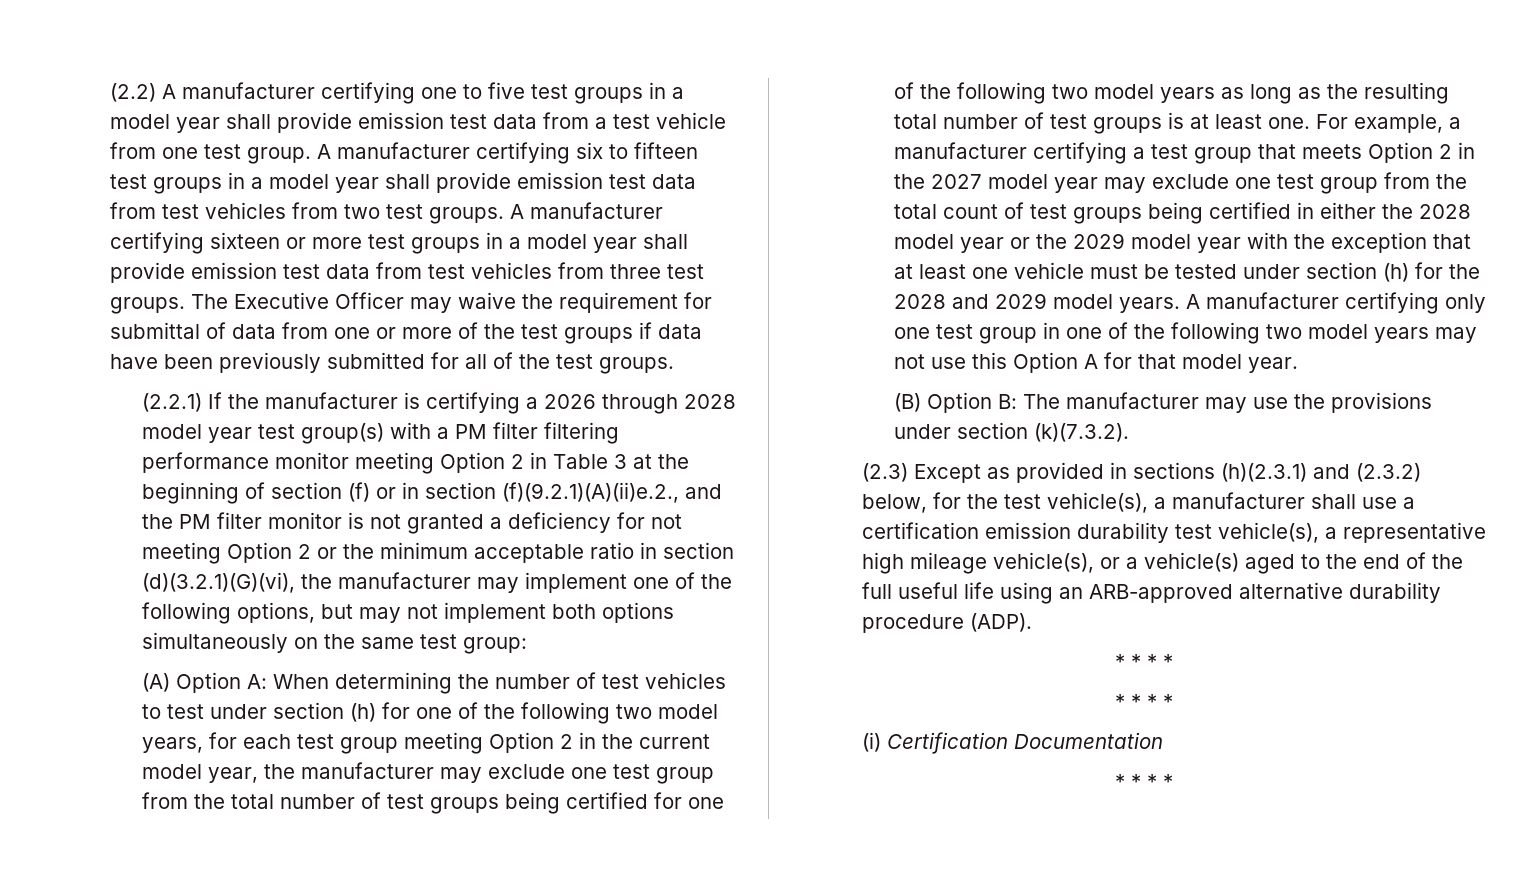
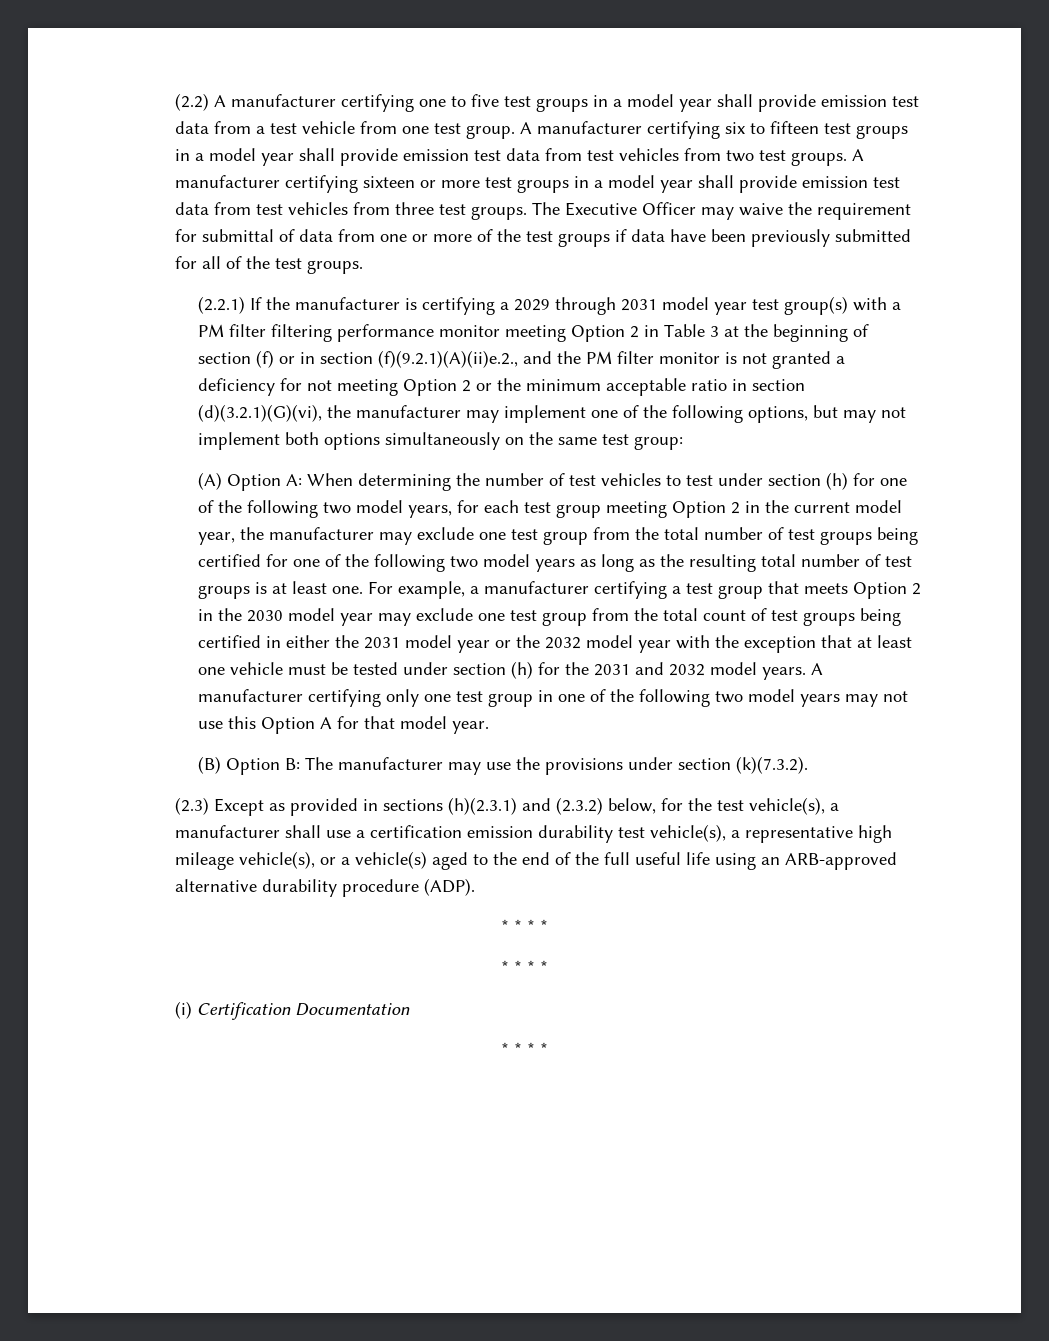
[544,394,737,414] 2026 through 2028 -> [514,297,658,315] 2029 through 2031
[931,174,983,189] 2027 -> [247,610,284,622] 2030
[1419,204,1472,219] 2028 -> [364,637,401,649] 2031
[1073,233,1126,249] 2029 -> [545,637,582,649] 2032
[894,293,1048,309] 2028 and 2029 -> [594,662,706,676] 2031 and 2032

